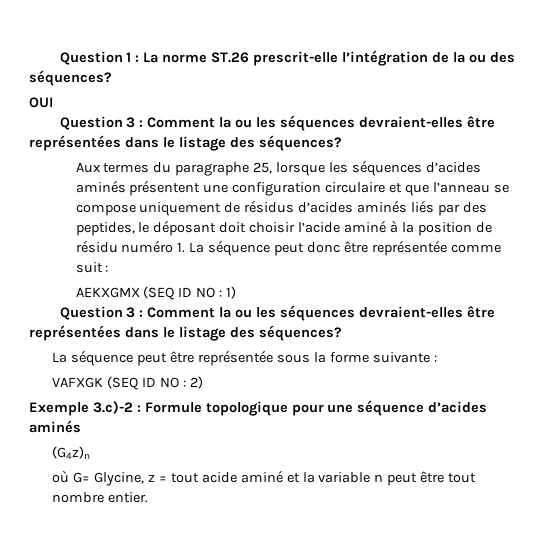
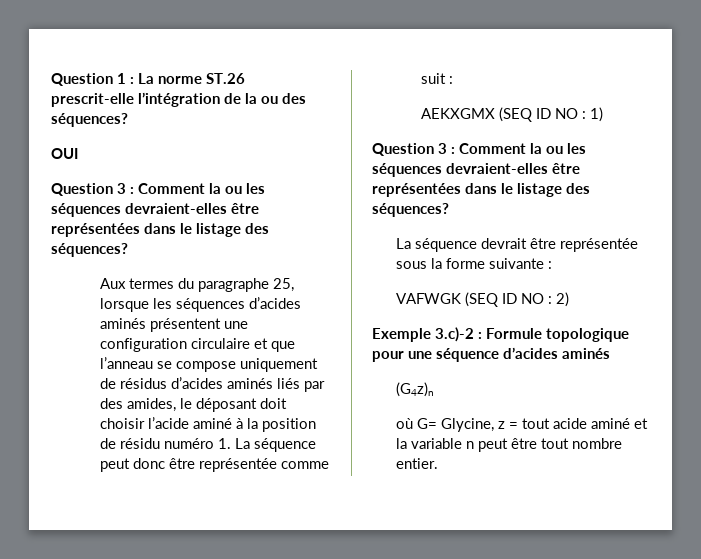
[75,222,135,236] peptides, -> [126,398,176,412] amides,
[137,353,168,366] peut -> [481,238,528,249] devrait
[52,377,104,388] VAFXGK -> [396,293,462,304] VAFWGK

